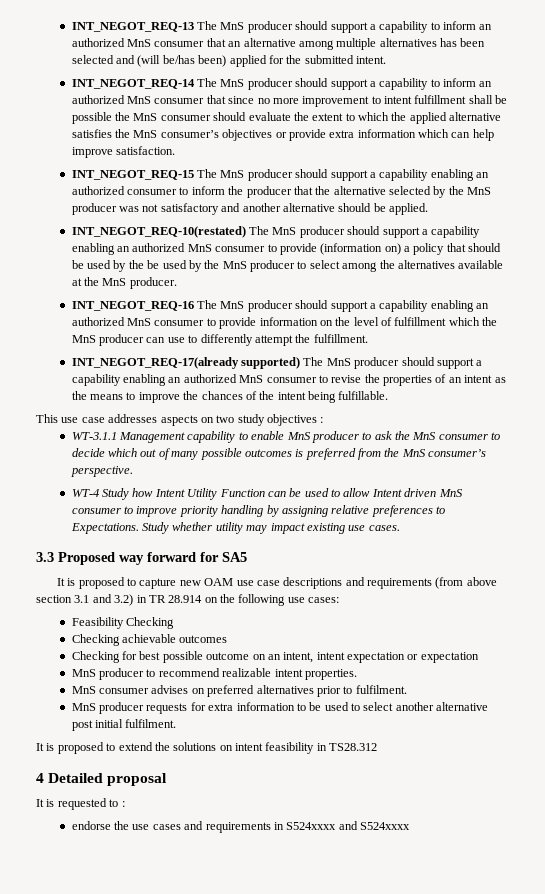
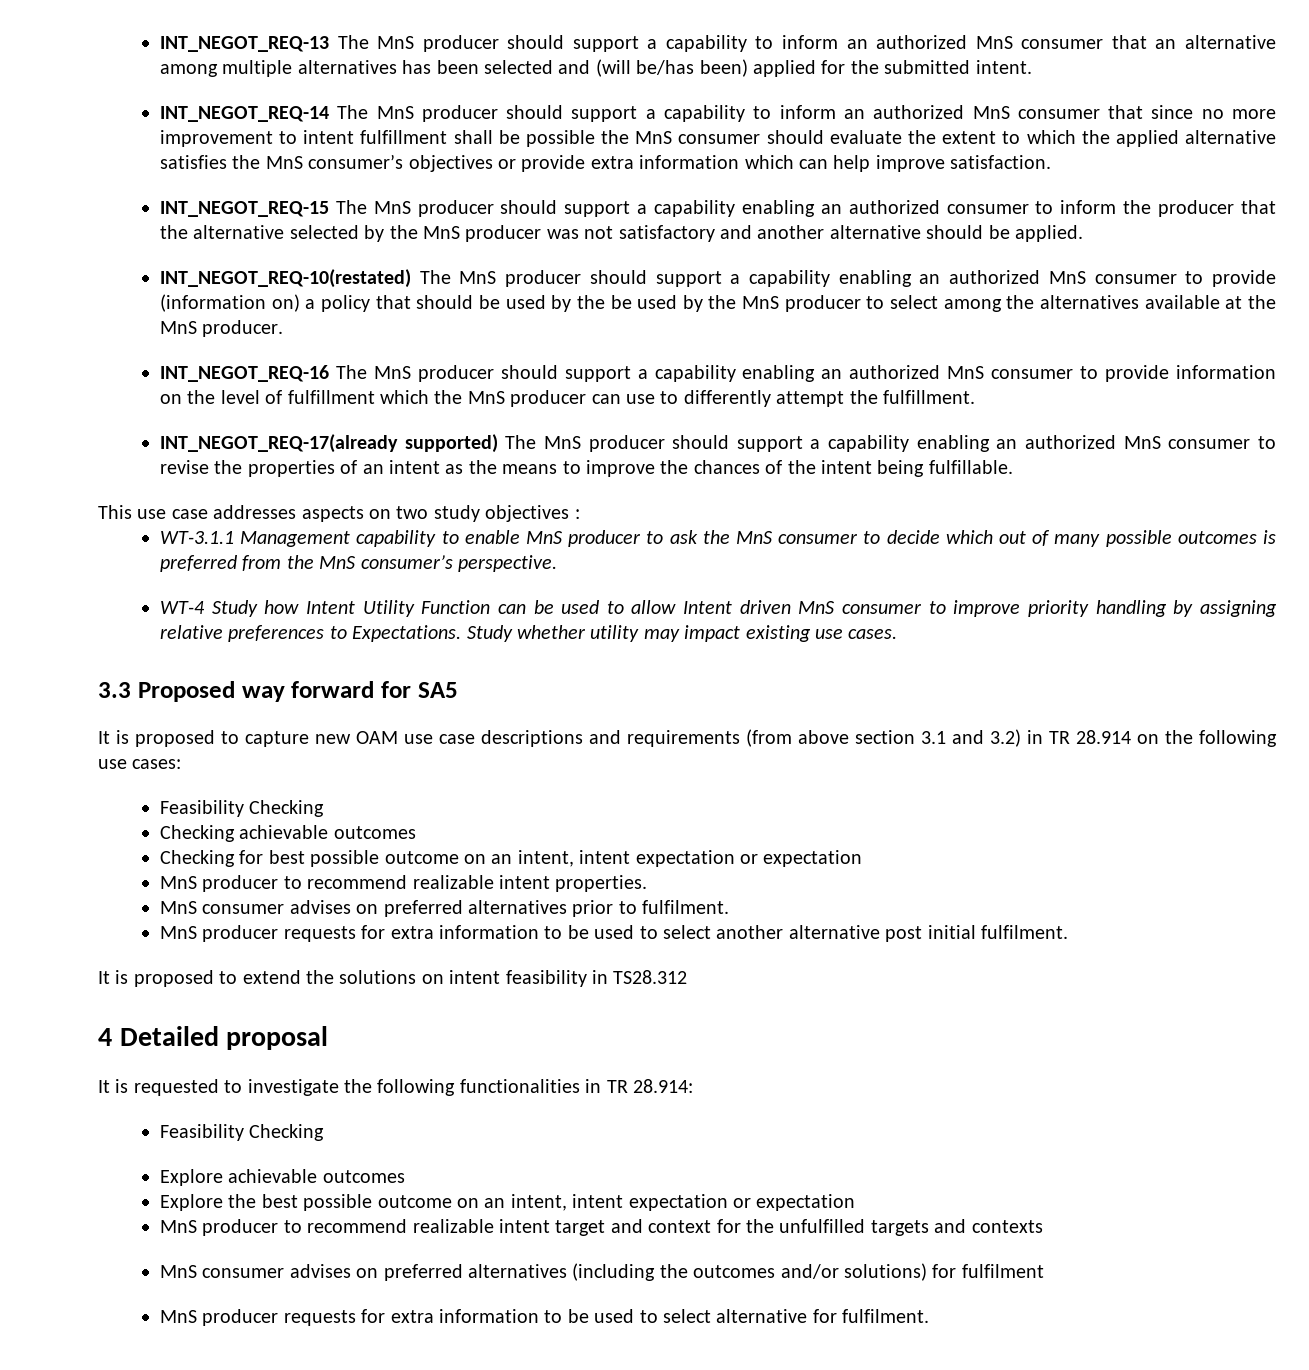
[121,801,125,807] [71,821,411,833] : // endorse the use cases and requirements in S524xxxx and S524xxxx -> [247,1079,693,1096] [159,1124,325,1141] [159,1169,405,1186] [159,1194,856,1211] [159,1219,1043,1236] [159,1263,1044,1281] [159,1309,930,1326] investigate the following functionalities in TR 28.914: // Feasibility Checking // Explore achievable outcomes // Explore the best possible outcome on an intent, intent expectation or expectation // MnS producer to recommend realizable intent target and context for the unfulfilled targets and contexts // MnS consumer advises on preferred alternatives (including the outcomes and/or solutions) for fulfilment // MnS producer requests for extra information to be used to select alternative for fulfilment.

